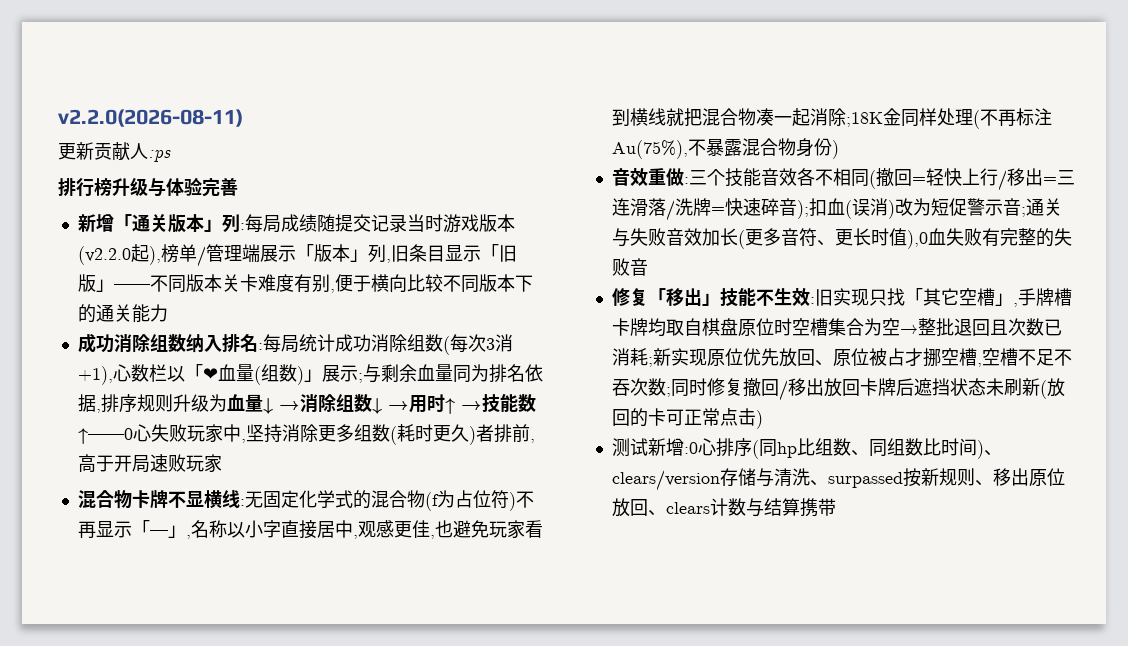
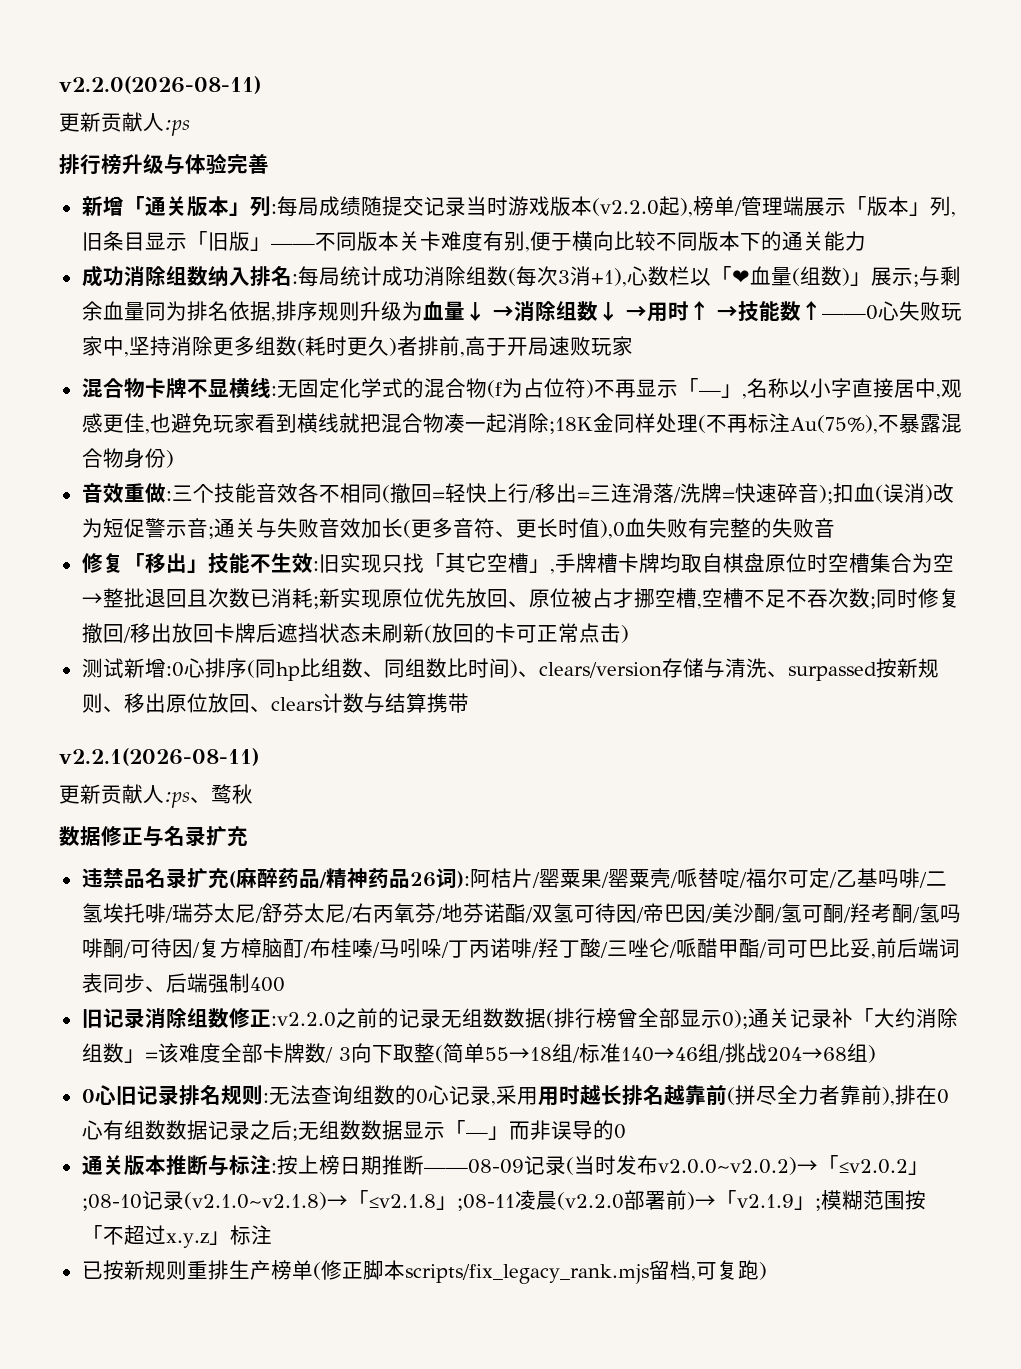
(836, 507) none -> [59,748,259,766] [59,784,253,808] [59,826,248,847] [81,868,947,889] [81,903,961,923] [81,938,960,959] [81,973,285,993] [81,1008,958,1029] [81,1043,876,1063] [81,1085,949,1106] [81,1120,626,1141] [81,1155,929,1176] [81,1190,926,1211] [81,1225,272,1248] [81,1260,767,1284] // v2.2.1(2026-08-11) // 更新贡献人:ps、鹜秋 // 数据修正与名录扩充 // 违禁品名录扩充(麻醉药品/精神药品26词):阿桔片/罂粟果/罂粟壳/哌替啶/福尔可定/乙基吗啡/二氢埃托啡/瑞芬太尼/舒芬太尼/右丙氧芬/地芬诺酯/双氢可待因/帝巴因/美沙酮/氢可酮/羟考酮/氢吗啡酮/可待因/复方樟脑酊/布桂嗪/马吲哚/丁丙诺啡/羟丁酸/三唑仑/哌醋甲酯/司可巴比妥,前后端词表同步、后端强制400 // 旧记录消除组数修正:v2.2.0之前的记录无组数数据(排行榜曾全部显示0);通关记录补「大约消除组数」=该难度全部卡牌数/ 3向下取整(简单55→18组/标准140→46组/挑战204→68组) // 0心旧记录排名规则:无法查询组数的0心记录,采用用时越长排名越靠前(拼尽全力者靠前),排在0心有组数数据记录之后;无组数数据显示「—」而非误导的0 // 通关版本推断与标注:按上榜日期推断——08-09记录(当时发布v2.0.0~v2.0.2)→「≤v2.0.2」;08-10记录(v2.1.0~v2.1.8)→「≤v2.1.8」;08-11凌晨(v2.2.0部署前)→「v2.1.9」;模糊范围按「不超过x.y.z」标注 // 已按新规则重排生产榜单(修正脚本scripts/fix_legacy_rank.mjs留档,可复跑)

